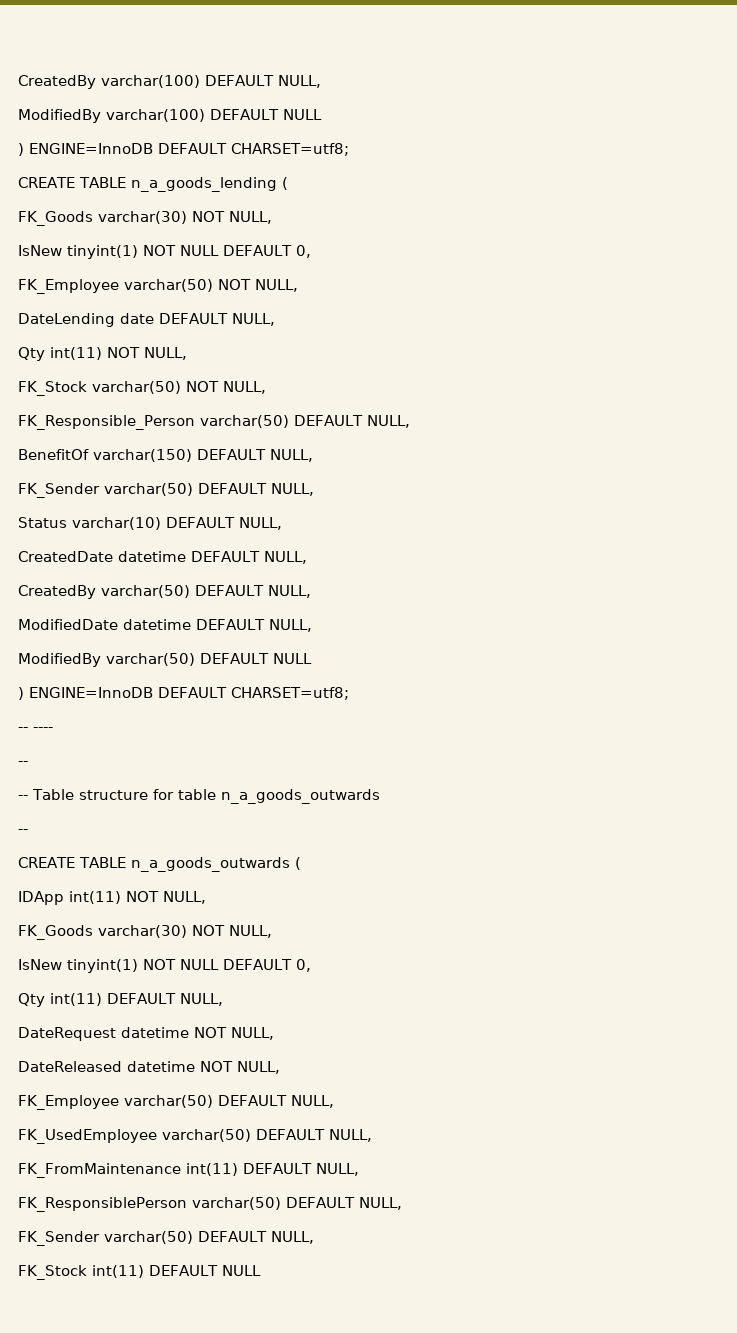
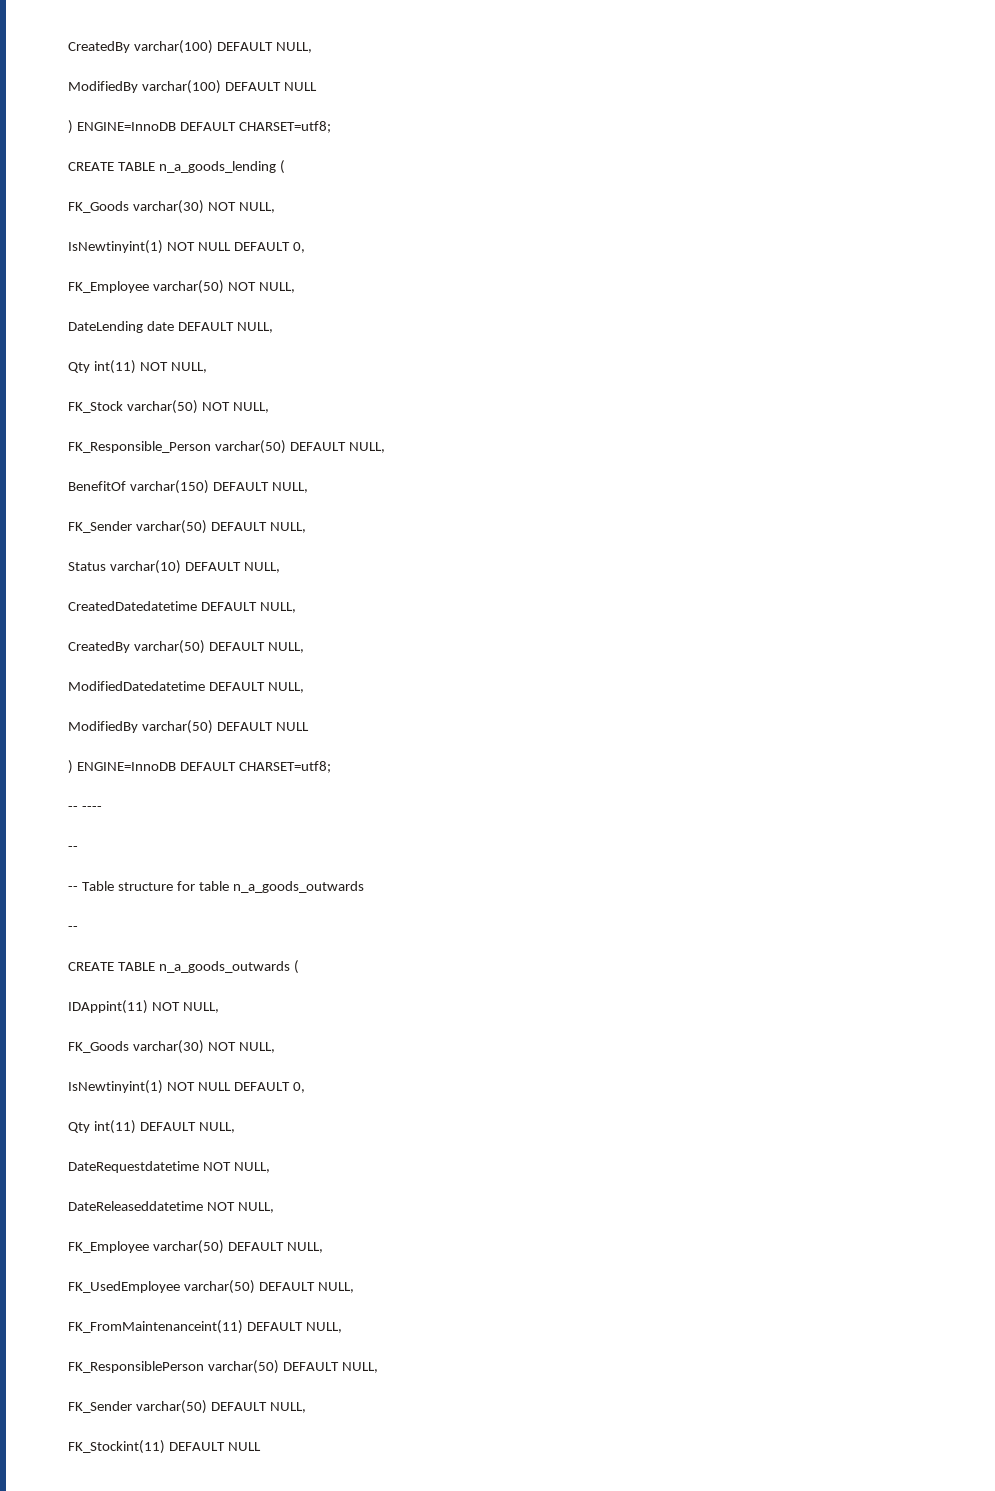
[18,245,138,259] IsNew tinyint(1) -> [68,240,163,254] IsNewtinyint(1)
[18,551,186,562] CreatedDate datetime -> [68,601,197,611] CreatedDatedatetime
[18,619,191,630] ModifiedDate datetime -> [68,681,205,691] ModifiedDatedatetime
[18,891,121,905] IDApp int(11) -> [68,1000,148,1014] IDAppint(11)
[18,959,138,973] IsNew tinyint(1) -> [68,1080,163,1094] IsNewtinyint(1)
[18,1027,274,1041] [18,1061,195,1072] DateRequest datetime NOT NULL, // DateReleased datetime -> [68,1161,270,1173] [68,1201,203,1211] DateRequestdatetime NOT NULL, // DateReleaseddatetime
[18,1163,238,1178] FK_FromMaintenance int(11) -> [68,1320,243,1334] FK_FromMaintenanceint(11)
[18,1265,144,1280] FK_Stock int(11) -> [68,1440,165,1454] FK_Stockint(11)

